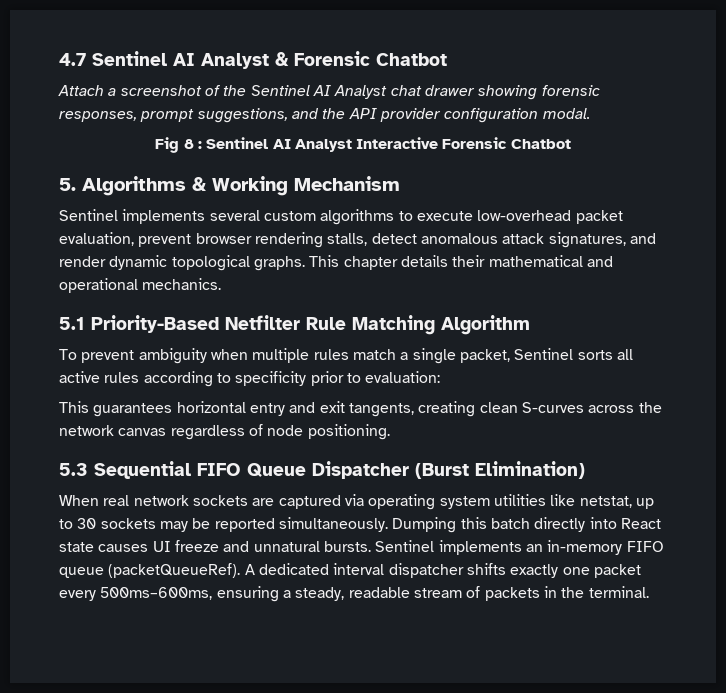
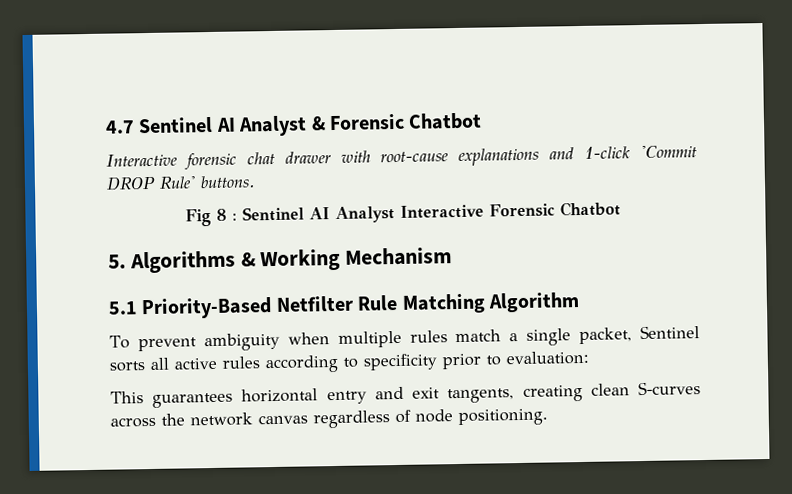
[58,85,600,100] [59,108,590,123] Attach a screenshot of the Sentinel AI Analyst chat drawer showing forensic responses, prompt suggestions, and the API provider configuration modal. -> [106,145,698,171] [106,175,256,191] Interactive forensic chat drawer with root-cause explanations and 1-click 'Commit DROP Rule' buttons.
[59,209,623,225] [59,232,656,248] [59,255,613,271] [59,278,222,293] // Sentinel implements several custom algorithms to execute low-overhead packet evaluation, prevent browser rendering stalls, detect anomalous attack signatures, and render dynamic topological graphs. This chapter details their mathematical and operational mechanics. -> (453, 256) none
[59,461,585,479] [59,494,654,510] [59,517,661,533] [59,540,664,555] [59,563,641,578] [59,586,649,602] // 5.3 Sequential FIFO Queue Dispatcher (Burst Elimination) // When real network sockets are captured via operating system utilities like netstat, up to 30 sockets may be reported simultaneously. Dumping this batch directly into React state causes UI freeze and unnatural bursts. Sentinel implements an in-memory FIFO queue (packetQueueRef). A dedicated interval dispatcher shifts exactly one packet every 500ms–600ms, ensuring a steady, readable stream of packets in the terminal. -> (548, 417) none

